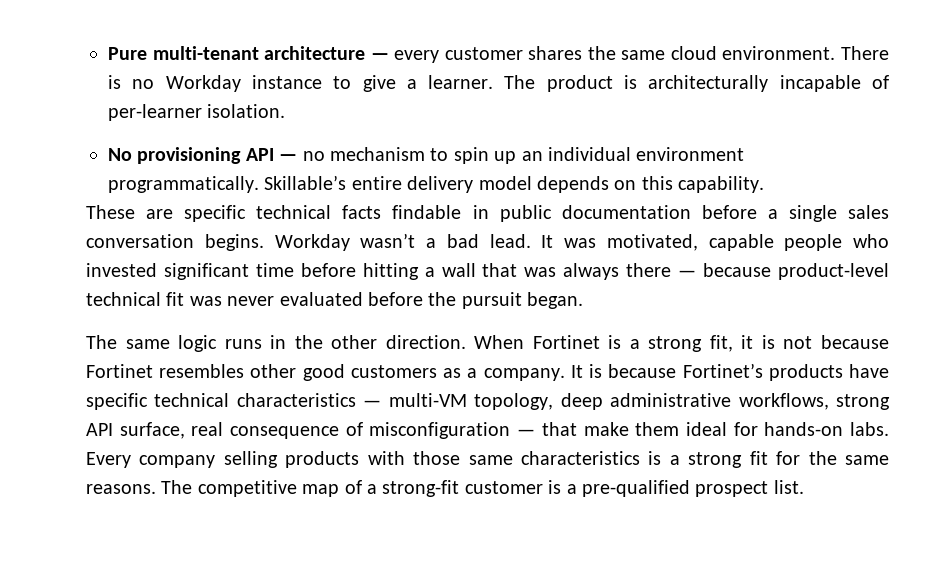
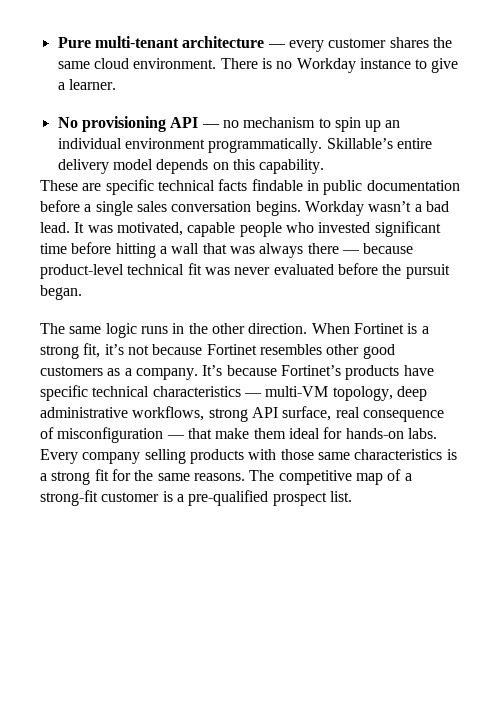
[504,75,889,92] [108,104,286,121] The product is architecturally incapable of per-learner isolation. -> (116, 84) none
[741,335,775,349] it is -> [104,344,124,355] it’s
[570,364,603,378] It is -> [202,365,223,376] It’s

